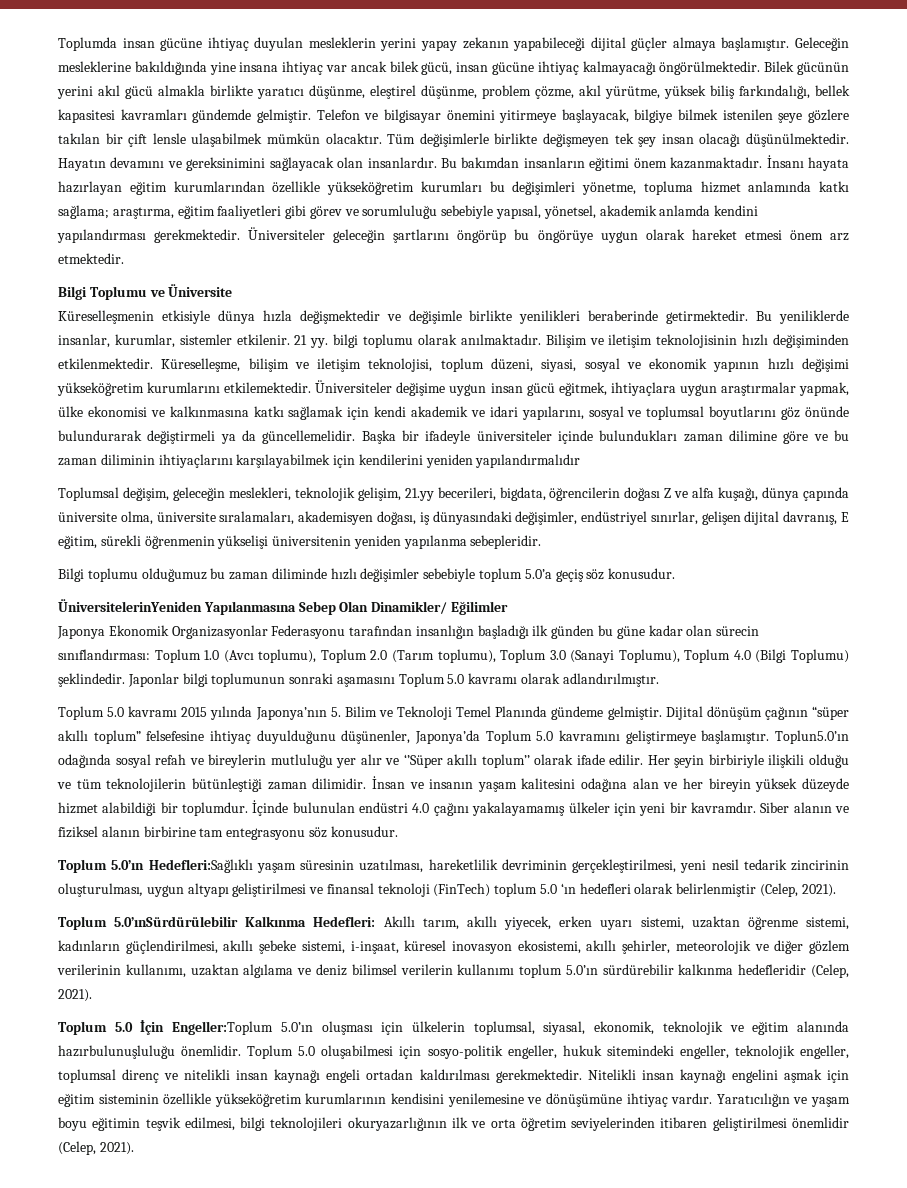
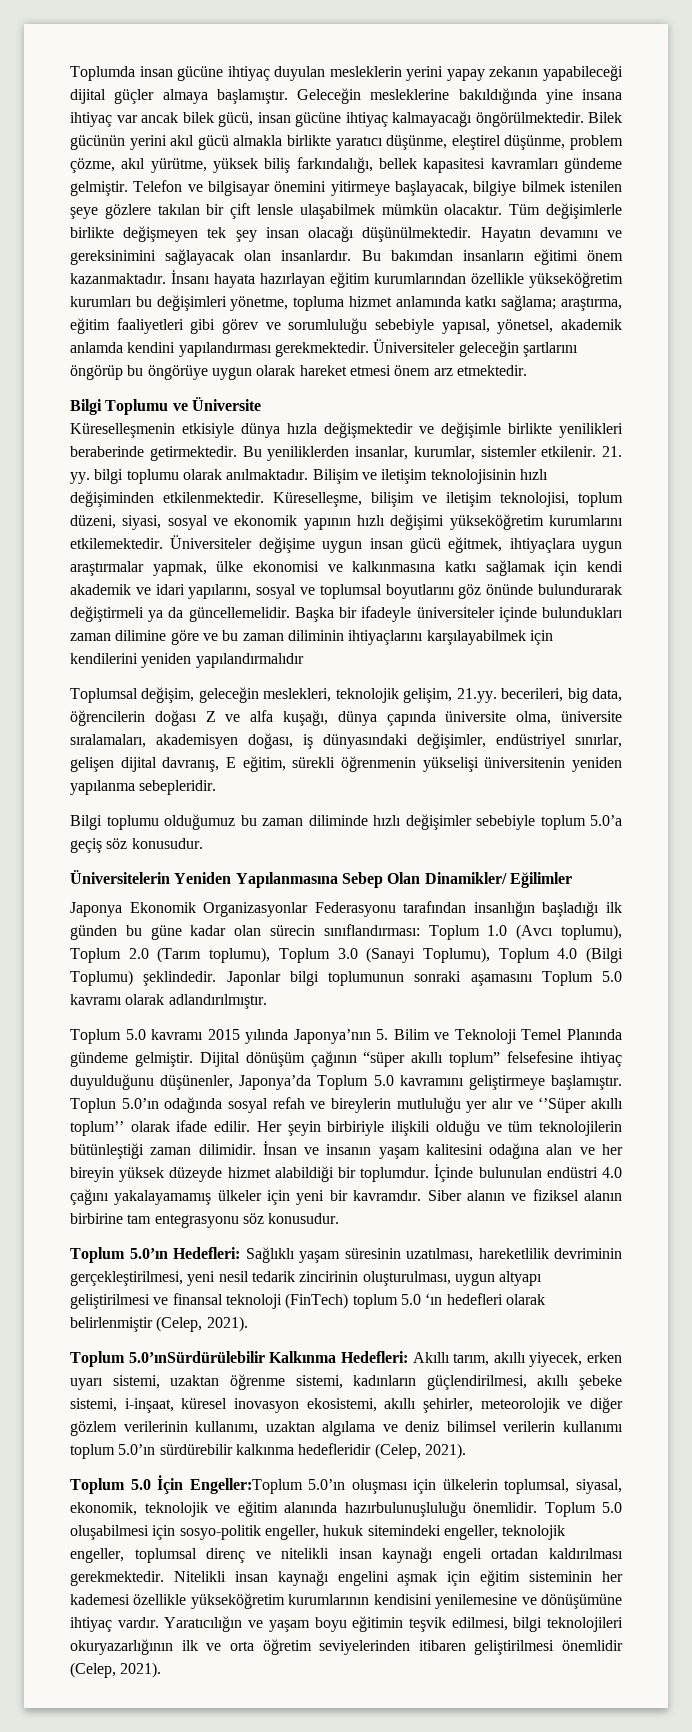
[192,109,252,123] gündemde -> [564,158,622,173] gündeme
[778,310,849,324] yeniliklerde -> [267,446,350,461] yeniliklerden
[294,335,308,345] 21 -> [602,446,622,457] 21.
[404,487,546,501] 21.yy becerileri, bigdata, -> [456,688,623,703] 21.yy. becerileri, big data,
[58,599,202,612] ÜniversitelerinYeniden -> [70,870,232,884] Üniversitelerin Yeniden
[774,730,849,744] Toplun5.0’ın -> [70,1098,159,1113] Toplun 5.0’ın
[148,859,253,873] Hedefleri:Sağlıklı -> [173,1247,295,1263] Hedefleri: Sağlıklı
(159, 1099) none -> [602,1571,624,1582] [70,1594,130,1605] her kademesi

